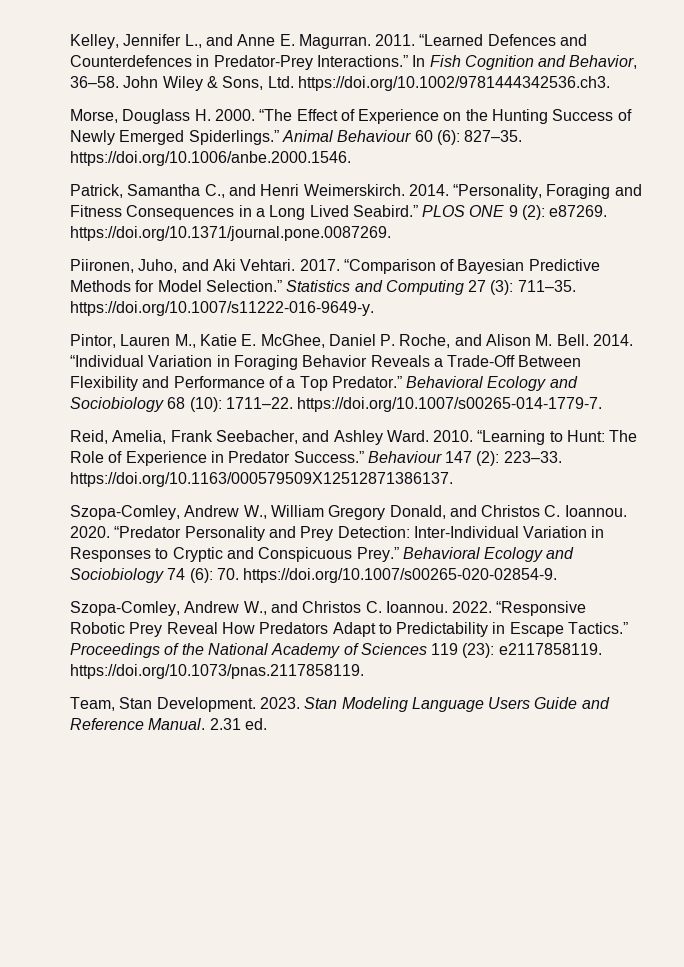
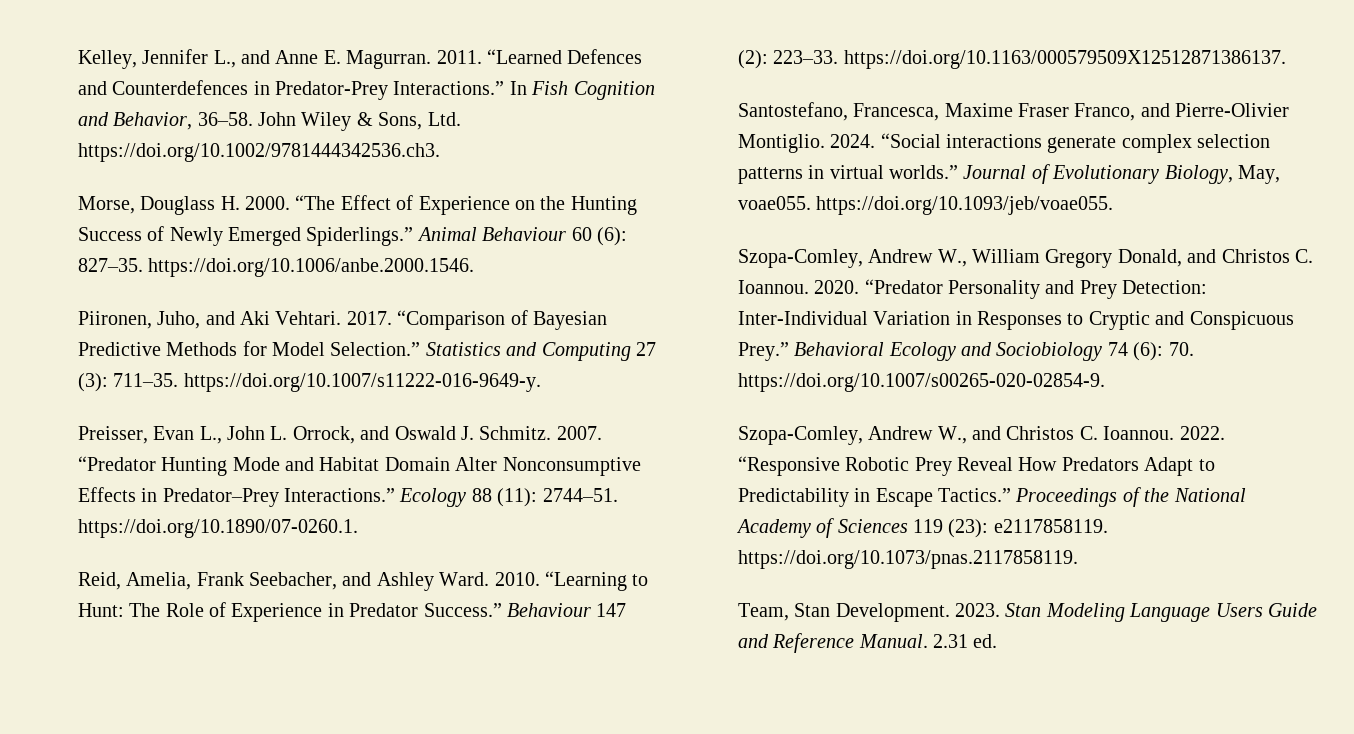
[69,184,642,199] [69,205,608,220] [69,226,391,241] // Patrick, Samantha C., and Henri Weimerskirch. 2014. “Personality, Foraging and Fitness Consequences in a Long Lived Seabird.” PLOS ONE 9 (2): e87269. https://doi.org/10.1371/journal.pone.0087269. -> (475, 267) none
[69,334,634,348] [69,355,582,370] [69,376,578,391] [69,397,603,412] Pintor, Lauren M., Katie E. McGhee, Daniel P. Roche, and Alison M. Bell. 2014. “Individual Variation in Foraging Behavior Reveals a Trade-Off Between Flexibility and Performance of a Top Predator.” Behavioral Ecology and Sociobiology 68 (10): 1711–22. https://doi.org/10.1007/s00265-014-1779-7. -> [77,426,602,444] [77,456,641,476] [77,487,618,507] [77,519,358,538] Preisser, Evan L., John L. Orrock, and Oswald J. Schmitz. 2007. “Predator Hunting Mode and Habitat Domain Alter Nonconsumptive Effects in Predator–Prey Interactions.” Ecology 88 (11): 2744–51. https://doi.org/10.1890/07-0260.1.
(453, 479) none -> [737,102,1290,121] [737,133,1271,153] [737,164,1280,184] [737,196,1114,215] // Santostefano, Francesca, Maxime Fraser Franco, and Pierre-Olivier Montiglio. 2024. “Social interactions generate complex selection patterns in virtual worlds.” Journal of Evolutionary Biology, May, voae055. https://doi.org/10.1093/jeb/voae055.

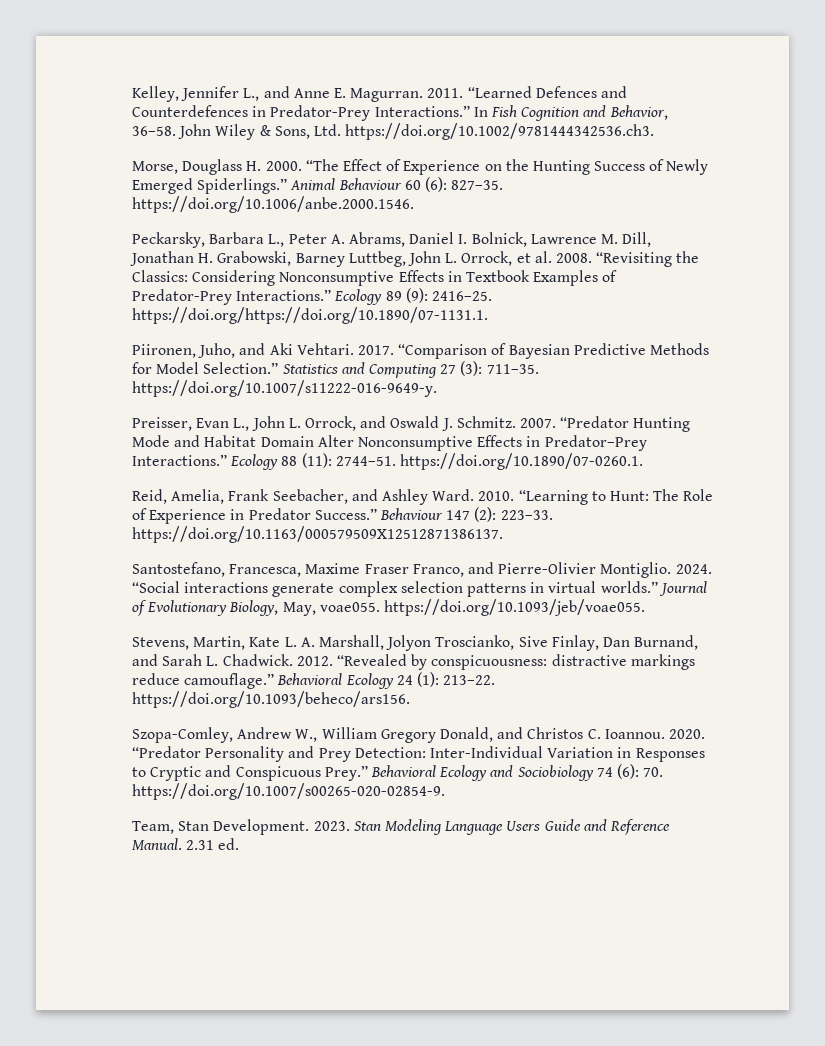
(475, 267) none -> [132,232,652,248] [130,251,700,267] [132,270,618,286] [132,288,492,305] [132,307,489,324] // Peckarsky, Barbara L., Peter A. Abrams, Daniel I. Bolnick, Lawrence M. Dill, Jonathan H. Grabowski, Barney Luttbeg, John L. Orrock, et al. 2008. “Revisiting the Classics: Considering Nonconsumptive Effects in Textbook Examples of Predator-Prey Interactions.” Ecology 89 (9): 2416–25. https://doi.org/https://doi.org/10.1890/07-1131.1.
(1114, 205) none -> [132,635,699,651] [132,654,695,670] [132,672,496,689] [132,691,411,708] // Stevens, Martin, Kate L. A. Marshall, Jolyon Troscianko, Sive Finlay, Dan Burnand, and Sarah L. Chadwick. 2012. “Revealed by conspicuousness: distractive markings reduce camouflage.” Behavioral Ecology 24 (1): 213–22. https://doi.org/10.1093/beheco/ars156.
[737,426,1225,445] [737,456,1215,476] [737,487,1246,507] [735,518,1108,538] [737,550,1078,569] // Szopa-Comley, Andrew W., and Christos C. Ioannou. 2022. “Responsive Robotic Prey Reveal How Predators Adapt to Predictability in Escape Tactics.” Proceedings of the National Academy of Sciences 119 (23): e2117858119. https://doi.org/10.1073/pnas.2117858119. -> (446, 791) none

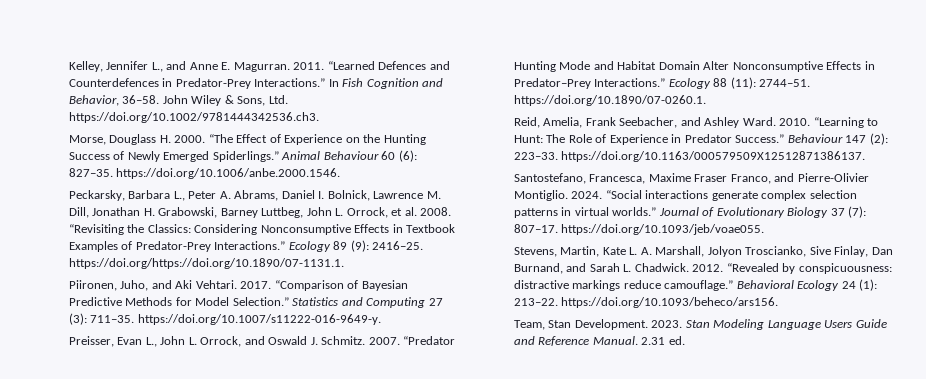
[229,600,380,616] Biology, May, voae055. -> [787,206,867,218] [513,224,558,233] Biology 37 (7): 807–17.
[132,727,705,743] [132,746,705,762] [132,764,664,781] [132,783,446,800] // Szopa-Comley, Andrew W., William Gregory Donald, and Christos C. Ioannou. 2020. “Predator Personality and Prey Detection: Inter-Individual Variation in Responses to Cryptic and Conspicuous Prey.” Behavioral Ecology and Sociobiology 74 (6): 70. https://doi.org/10.1007/s00265-020-02854-9. -> (779, 302) none

